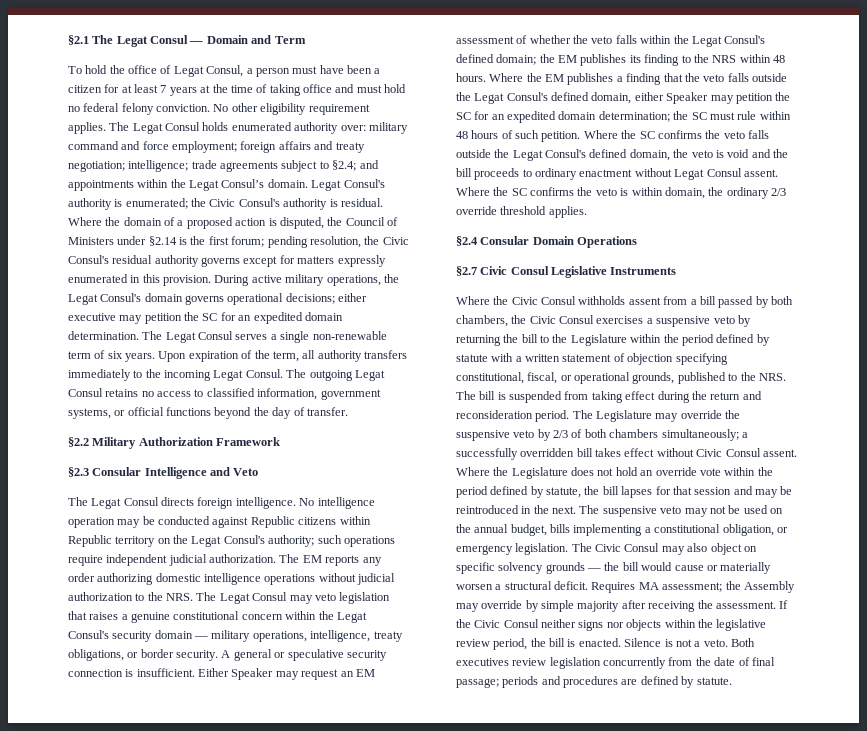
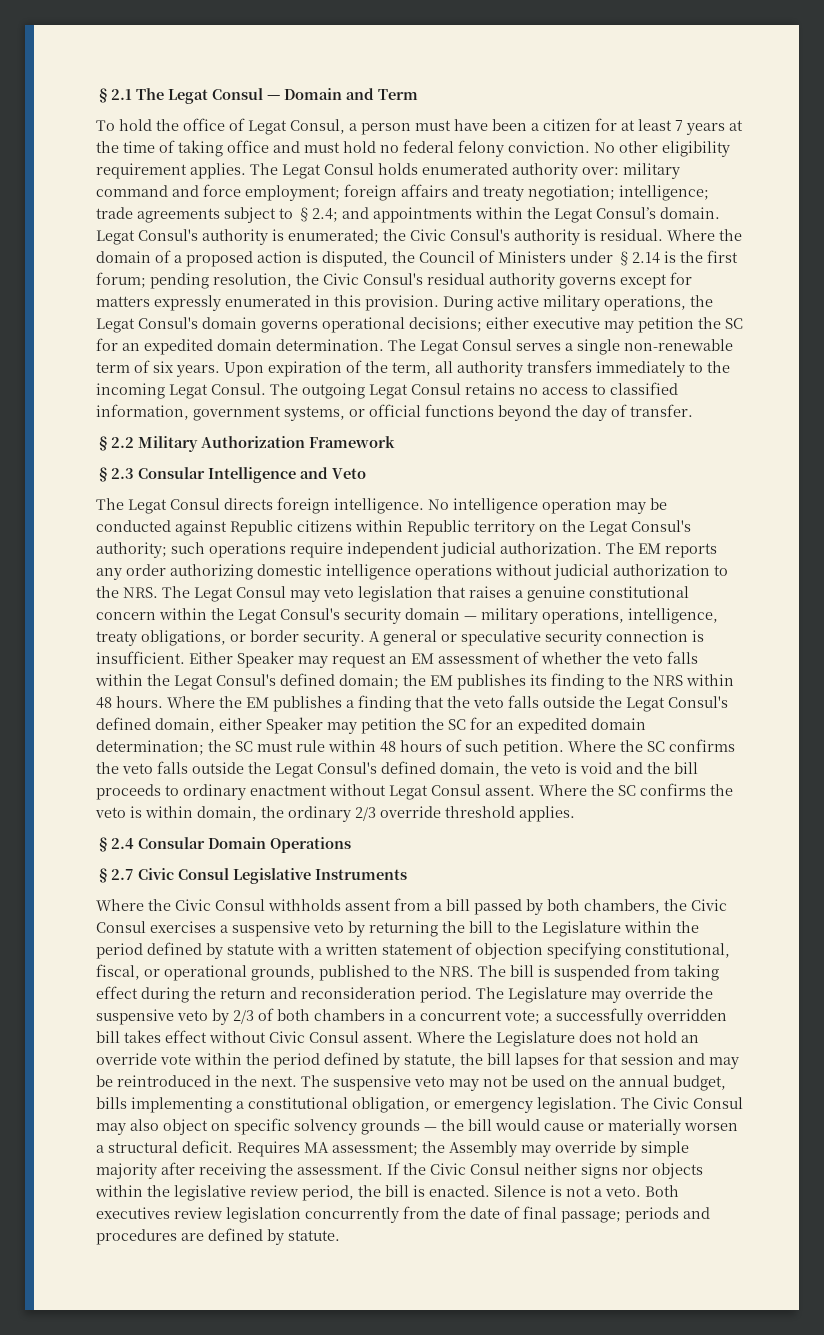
[661,429,739,441] simultaneously; -> [389,1009,541,1024] in a concurrent vote;

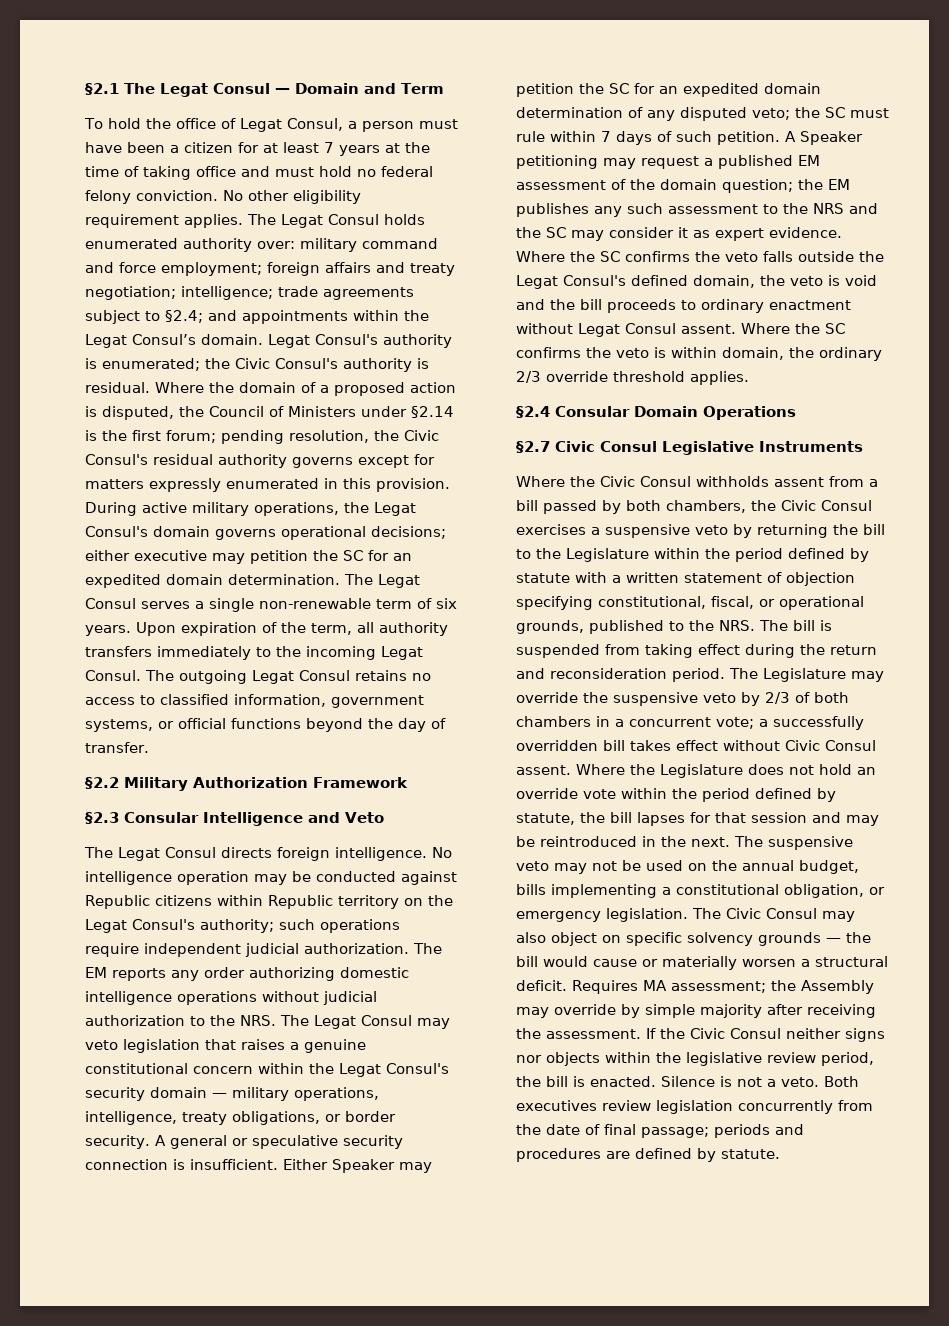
[332,651,699,668] [95,673,735,690] [96,695,729,712] [96,717,647,734] [96,740,205,755] request an EM assessment of whether the veto falls within the Legat Consul's defined domain; the EM publishes its finding to the NRS within 48 hours. Where the EM publishes a finding that the veto falls outside the Legat Consul's defined domain, either Speaker may petition the SC for an expedited domain determination; -> [515,83,821,97] [515,107,790,121] petition the SC for an expedited domain determination of any disputed veto;
[380,740,443,753] 48 hours -> [600,131,652,145] 7 days
(565, 748) none -> [784,131,863,145] [515,155,820,169] [515,179,850,193] [515,203,878,217] [515,227,842,241] A Speaker petitioning may request a published EM assessment of the domain question; the EM publishes any such assessment to the NRS and the SC may consider it as expert evidence.

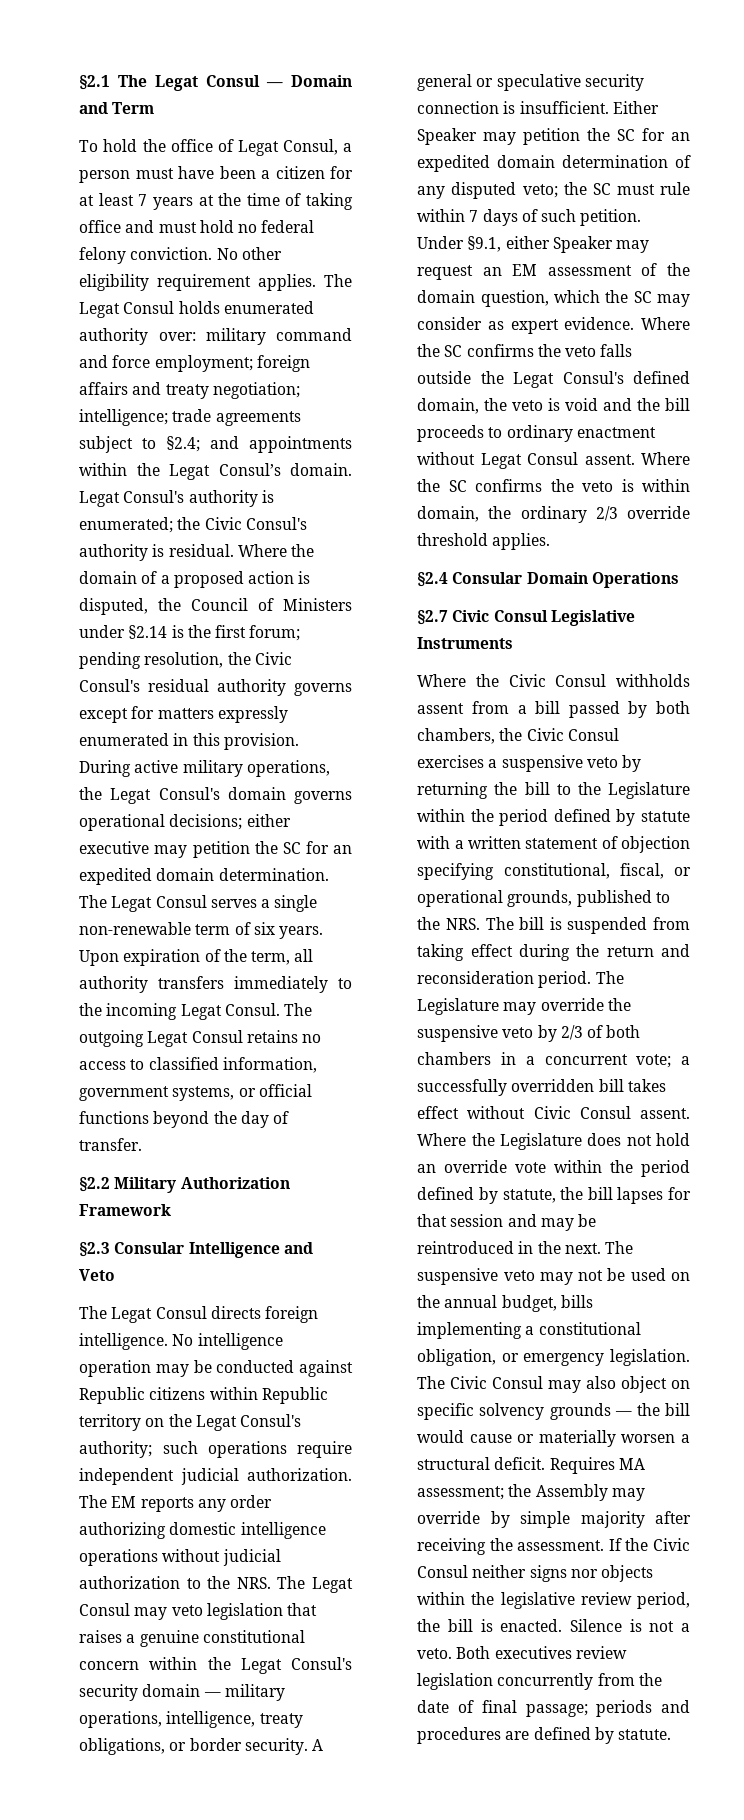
[784,131,863,145] [515,155,793,169] A Speaker petitioning may request a published -> [417,236,650,253] [417,265,502,280] Under §9.1, either Speaker may request an
[721,179,850,193] [515,203,878,217] question; the EM publishes any such assessment to the NRS and -> [480,290,600,307] question, which
[677,227,688,238] it -> (483, 323) none

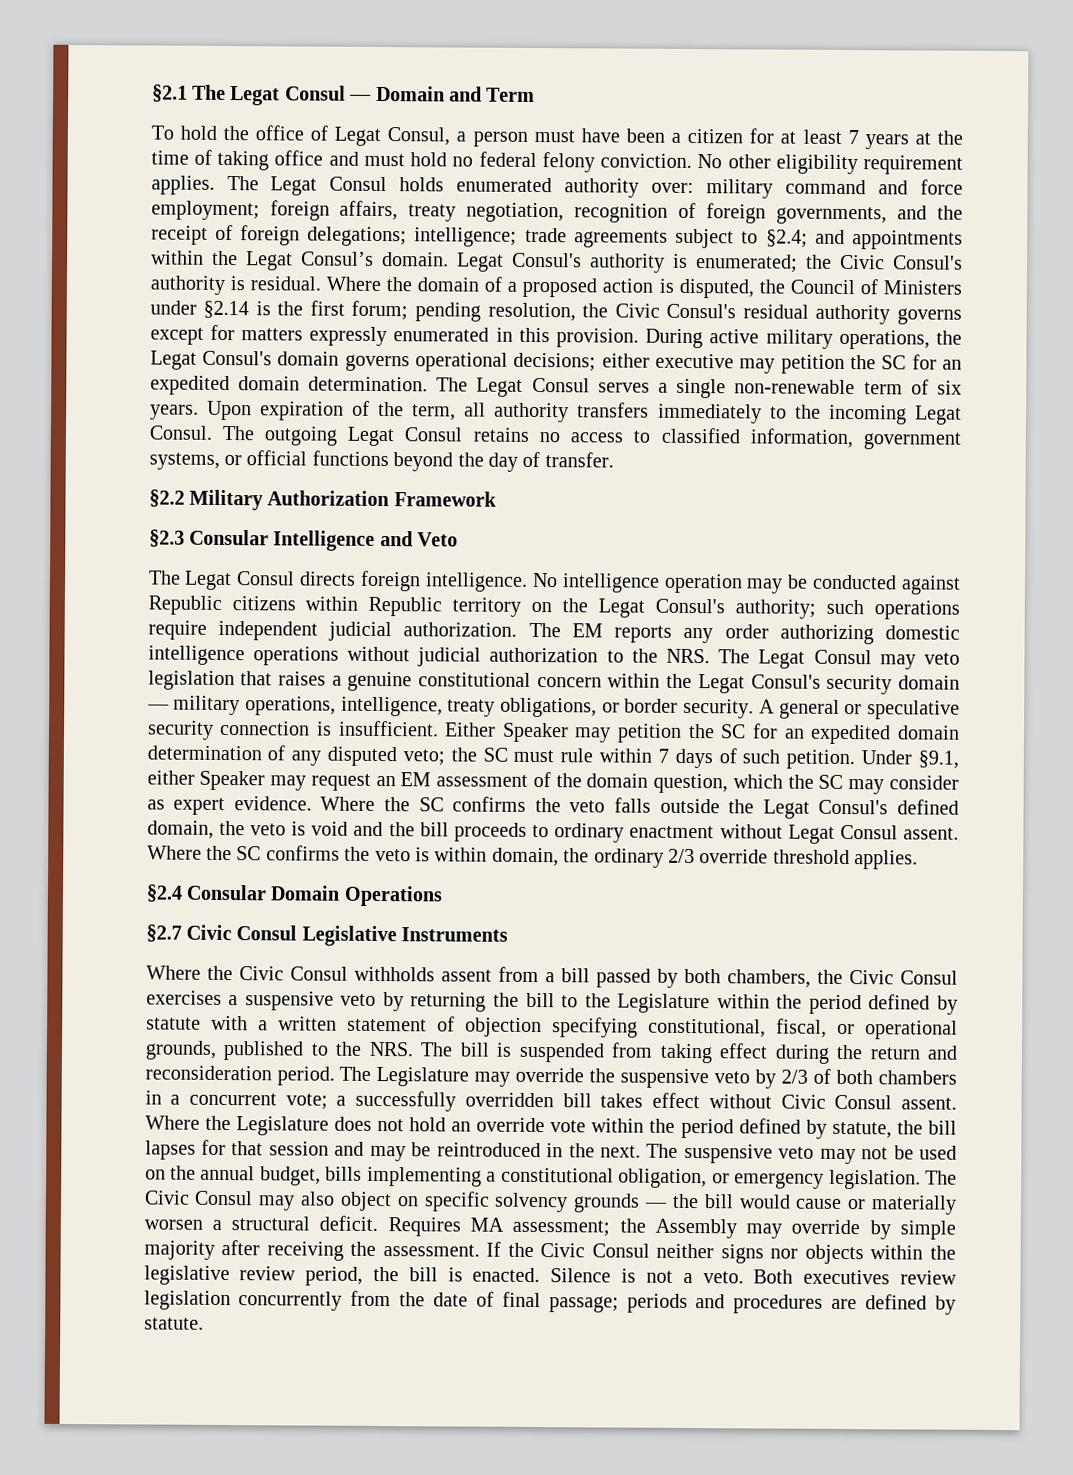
[79,382,300,399] affairs and treaty negotiation; -> [339,200,963,225] [150,224,408,247] affairs, treaty negotiation, recognition of foreign governments, and the receipt of foreign delegations;

